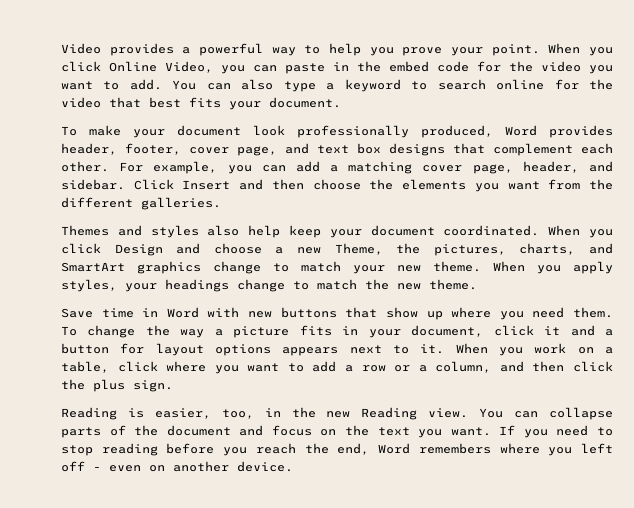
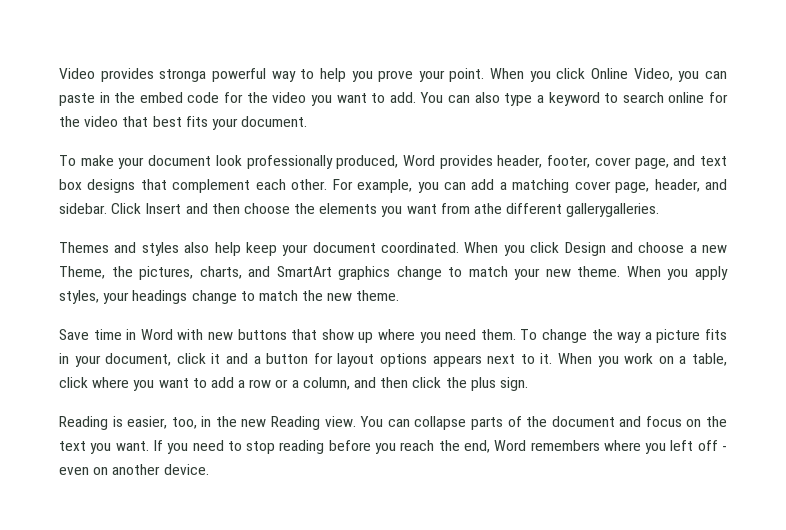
[182,47,191,54] a -> [159,69,207,82] stronga
[589,179,614,190] [61,197,221,210] the different galleries. -> [474,203,660,217] athe different gallerygalleries.

